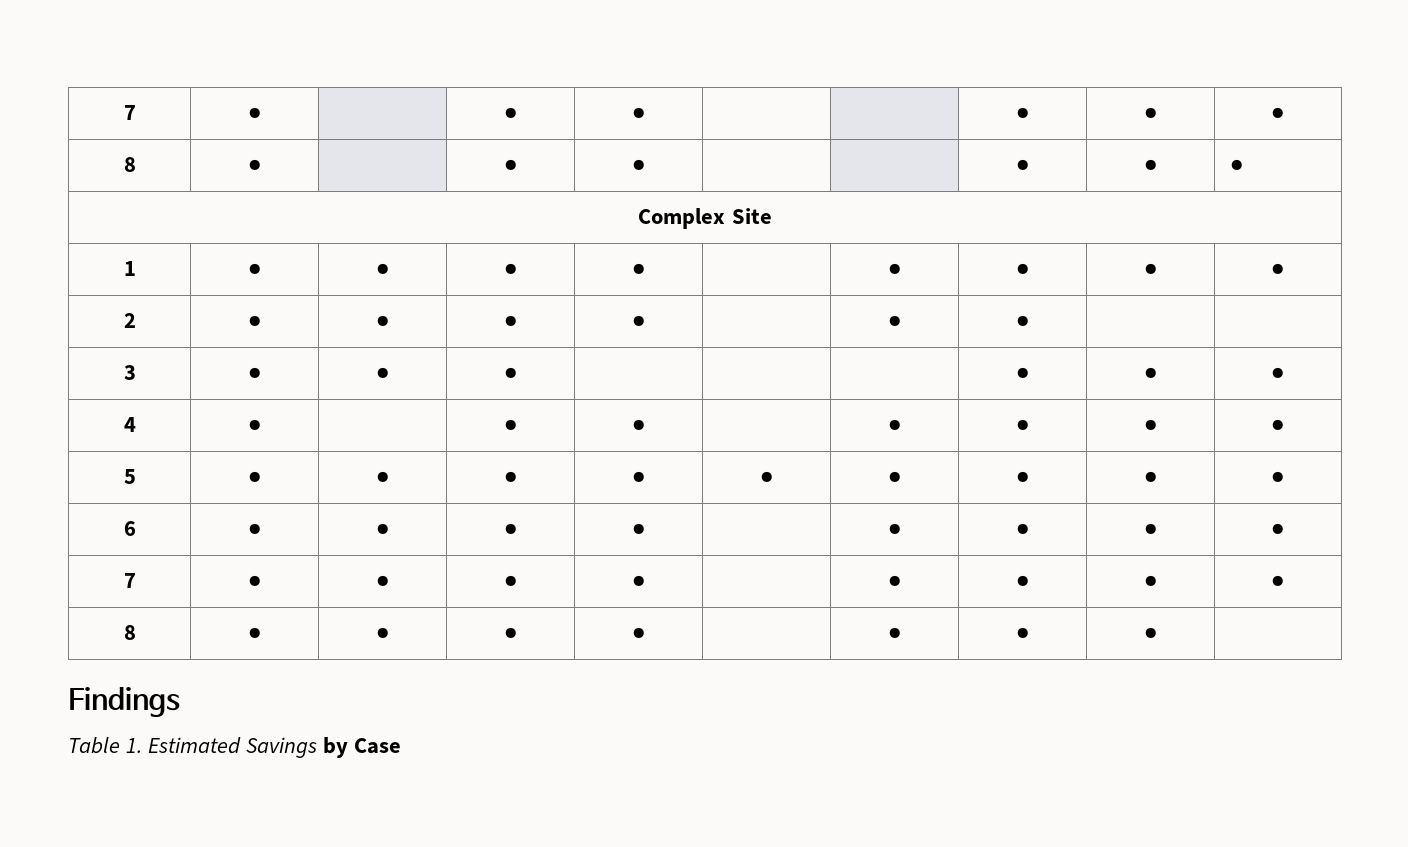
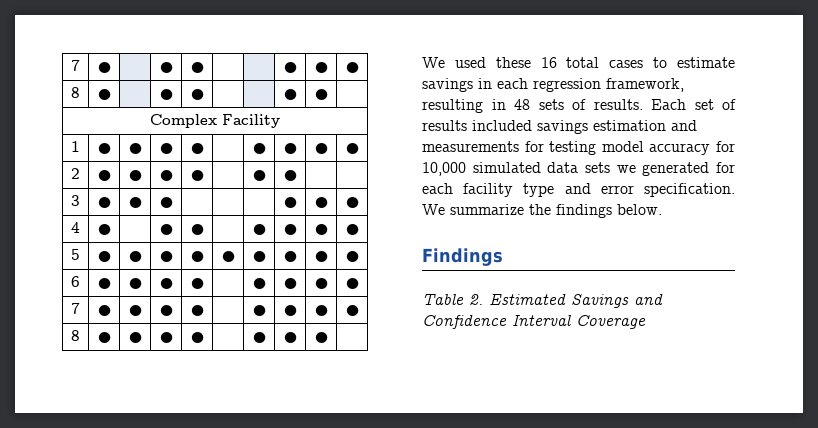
[1230,159,1245,172] ● -> (328, 94) none
[731,208,772,224] Site -> [222,114,280,128] Facility
(1158, 633) none -> [422,57,735,68] [422,78,684,92] [422,99,736,113] [422,120,697,134] [422,141,735,155] [422,162,735,176] [422,183,735,197] [422,204,662,218] // We used these 16 total cases to estimate savings in each regression framework, resulting in 48 sets of results. Each set of results included savings estimation and measurements for testing model accuracy for 10,000 simulated data sets we generated for each facility type and error specification. We summarize the findings below.
[126,738,143,753] 1. -> [469,294,483,305] 2.
[323,737,402,758] by Case -> [634,294,663,305] [422,315,646,329] and Confidence Interval Coverage

